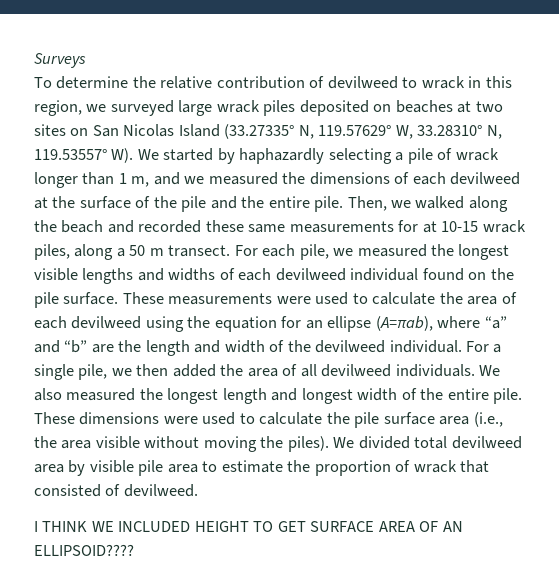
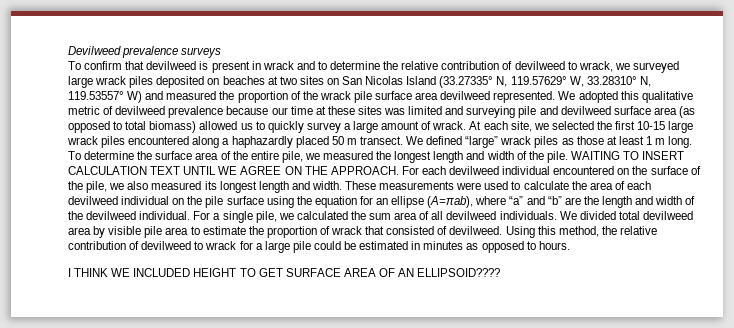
[34,53,86,68] [34,77,52,88] Surveys // To -> [68,46,222,58] [68,61,327,73] Devilweed prevalence surveys // To confirm that devilweed is present in wrack and to
[421,76,512,89] [34,100,82,116] wrack in this region, -> [578,61,613,72] wrack,
[111,148,499,164] [34,172,521,188] [34,196,508,212] [34,220,526,233] [34,244,296,260] W). We started by haphazardly selecting a pile of wrack longer than 1 m, and we measured the dimensions of each devilweed at the surface of the pile and the entire pile. Then, we walked along the beach and recorded these same measurements for at 10-15 wrack piles, along a 50 m transect. For each -> [127,91,693,103] [68,106,695,118] [68,121,694,133] [67,136,693,148] [68,151,279,160] W) and measured the proportion of the wrack pile surface area devilweed represented. We adopted this qualitative metric of devilweed prevalence because our time at these sites was limited and surveying pile and devilweed surface area (as opposed to total biomass) allowed us to quickly survey a large amount of wrack. At each site, we selected the first 10-15 large wrack piles encountered along a haphazardly placed 50 m transect. We defined “large” wrack piles as those at least 1 m long. To determine the surface area of the entire
[34,268,514,284] [34,292,119,308] visible lengths and widths of each devilweed individual found on the pile surface. -> [433,151,685,163] [68,166,701,175] [68,181,342,193] length and width of the pile. WAITING TO INSERT CALCULATION TEXT UNTIL WE AGREE ON THE APPROACH. For each devilweed individual encountered on the surface of the pile, we also measured its longest length and width.
(142, 322) none -> [121,196,264,208] individual on the pile surface
[136,364,244,377] then added the -> [296,211,392,220] calculated the sum
[34,388,523,404] [34,412,503,428] [34,436,355,452] also measured the longest length and longest width of the entire pile. These dimensions were used to calculate the pile surface area (i.e., the area visible without moving the piles). We -> (577, 215) none
(198, 490) none -> [505,226,657,238] [68,241,570,253] Using this method, the relative contribution of devilweed to wrack for a large pile could be estimated in minutes as opposed to hours.

